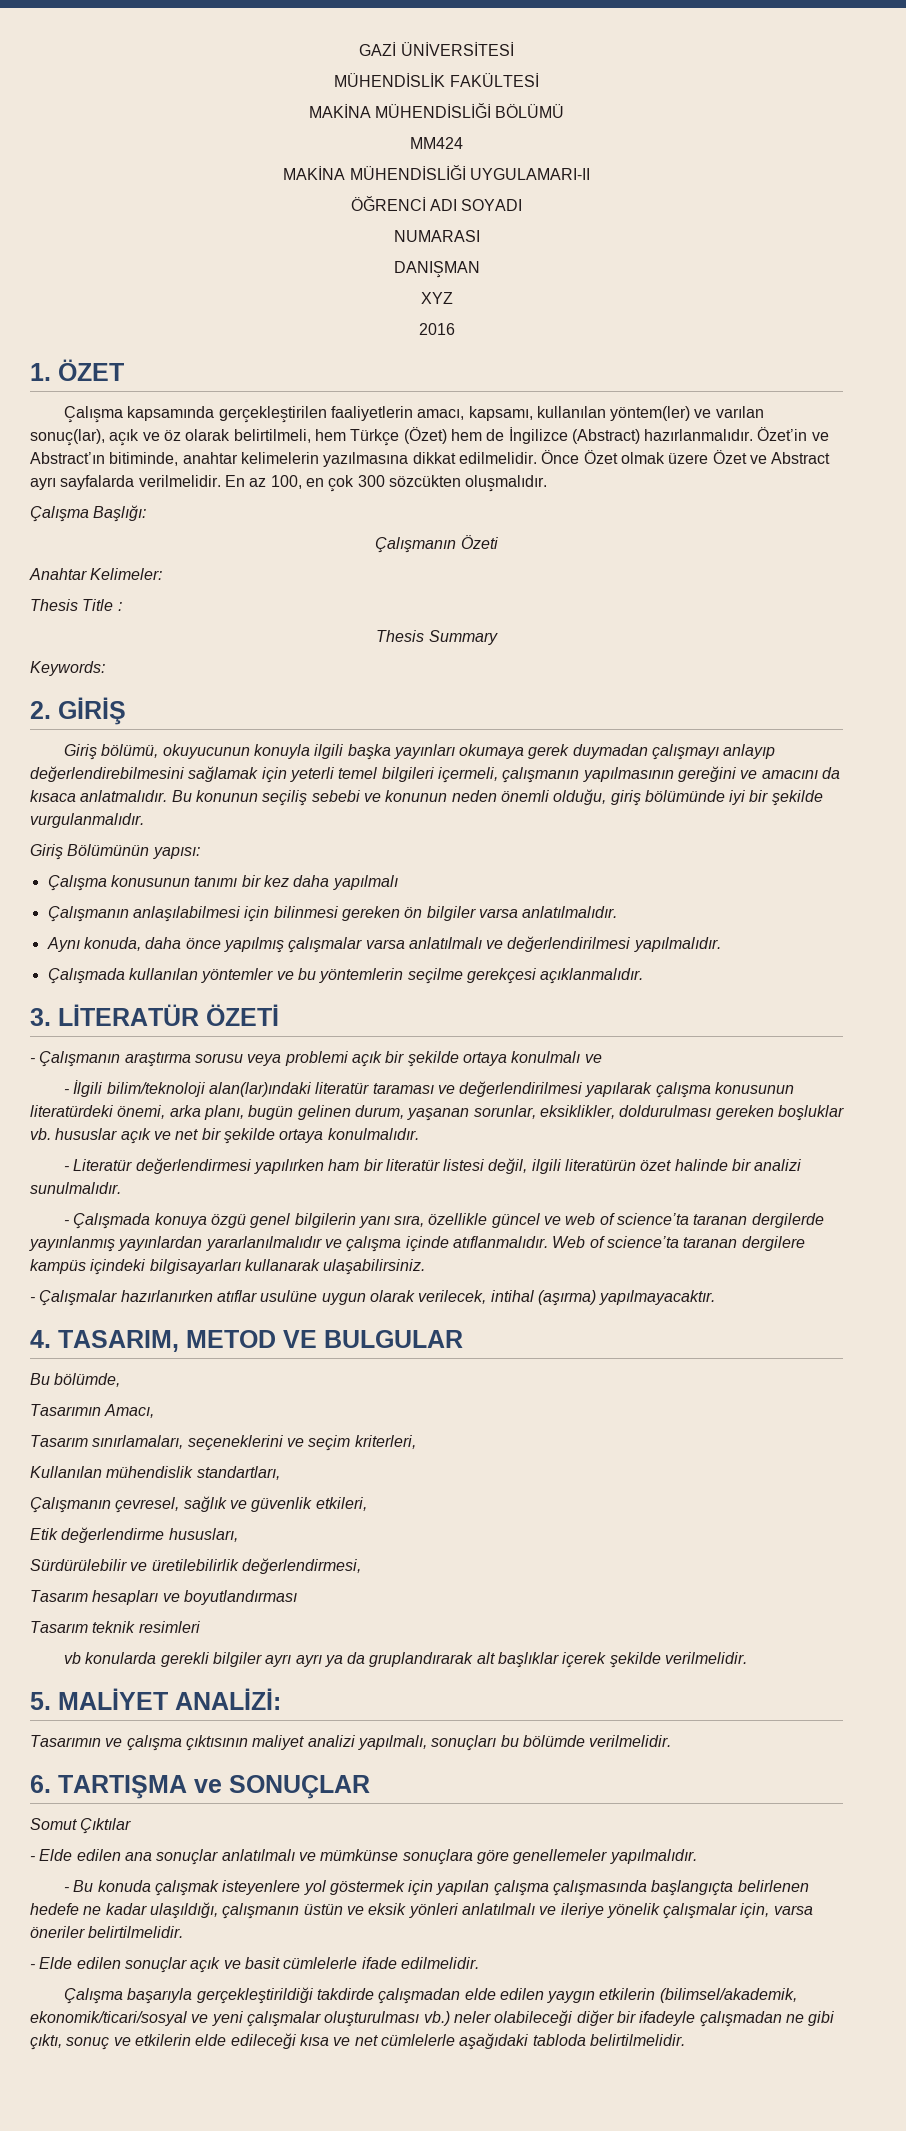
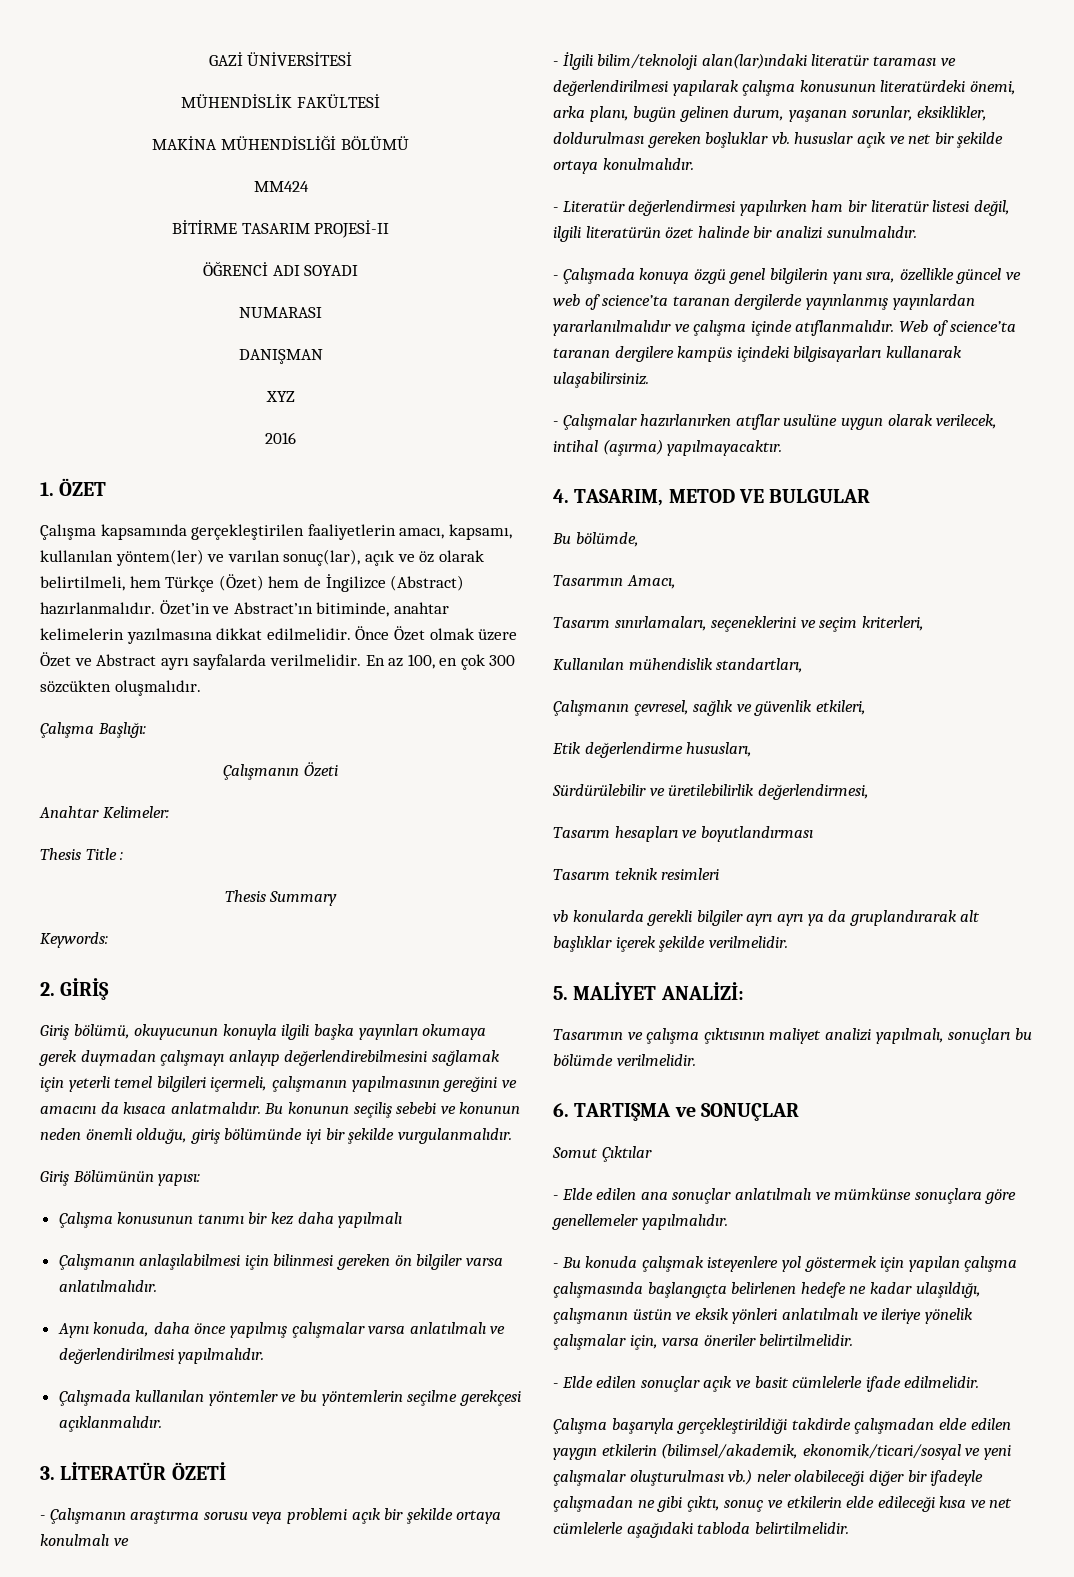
[283,165,590,180] MAKİNA MÜHENDİSLİĞİ UYGULAMARI-II -> [171,220,390,238] BİTİRME TASARIM PROJESİ-II

